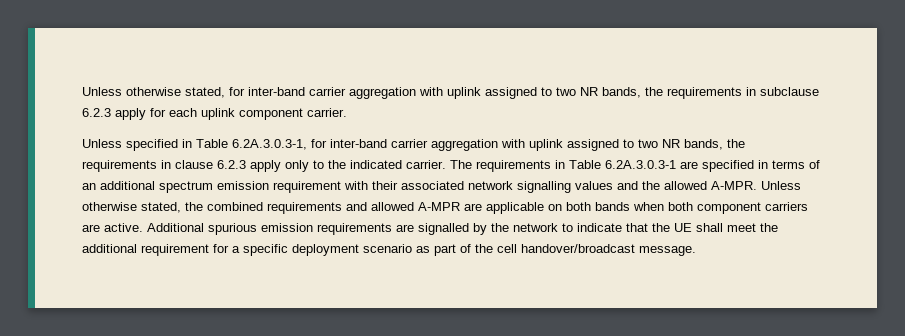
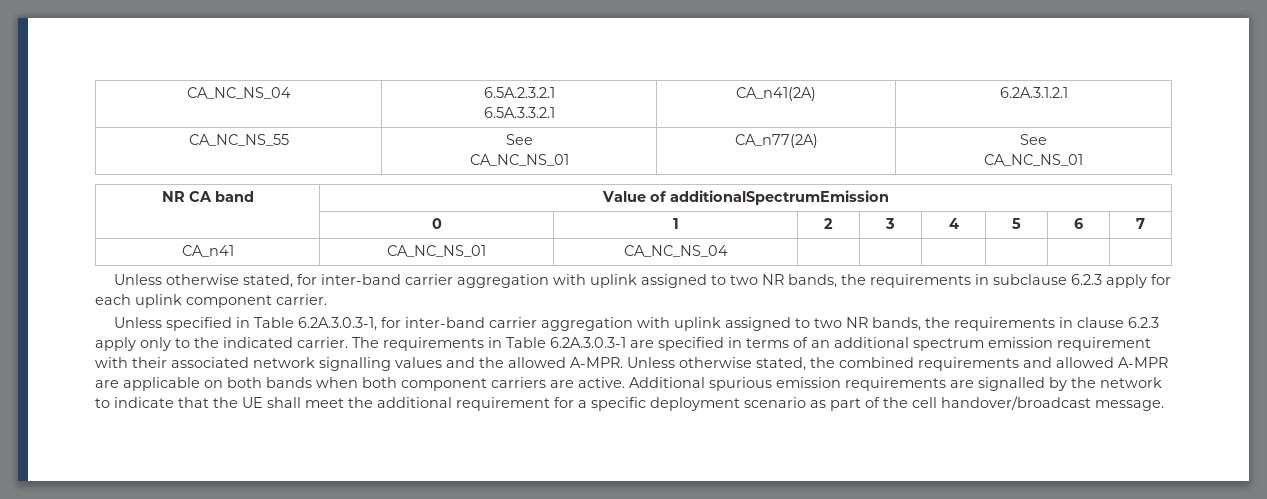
(82, 91) none -> [186,87,291,99] [483,87,555,98] [483,107,555,118] [736,87,816,101] [999,87,1068,98] [188,134,289,146] [505,134,533,145] [469,154,569,166] [734,134,818,148] [1020,134,1047,145] [984,154,1083,166] [161,191,254,202] [601,190,889,205] [431,218,442,229] [672,218,679,229] [824,218,833,229] [885,218,895,229] [948,218,959,229] [1012,218,1021,229] [1074,218,1083,229] [1136,218,1145,229] [181,245,234,257] [387,245,486,257] [623,245,728,257] CA_NC_NS_04 | 6.5A.2.3.2.1 // 6.5A.3.3.2.1 | CA_n41(2A) | 6.2A.3.1.2.1 // CA_NC_NS_55 | See // CA_NC_NS_01 | CA_n77(2A) | See // CA_NC_NS_01 // NR CA band | Value of additionalSpectrumEmission // | 0 | 1 | 2 | 3 | 4 | 5 | 6 | 7 // CA_n41 | CA_NC_NS_01 | CA_NC_NS_04 | | | | | | //

